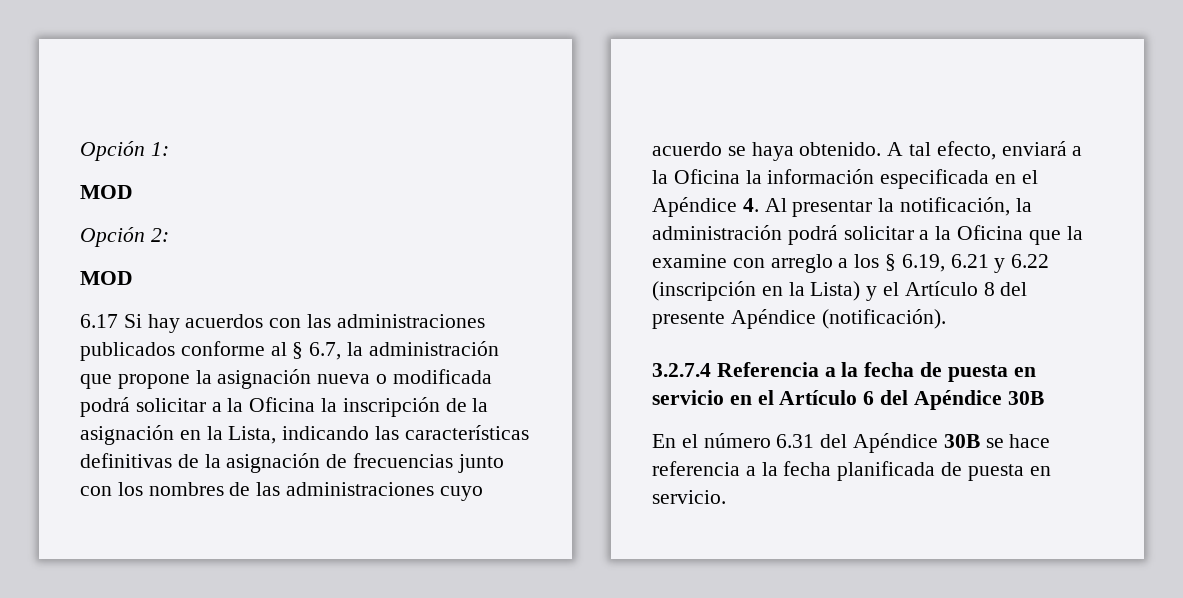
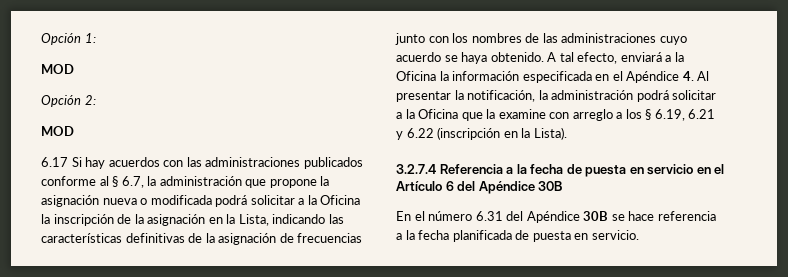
[810,281,1028,301] [652,309,946,329] Lista) y el Artículo 8 del presente Apéndice (notificación). -> [533,127,567,140] Lista).

